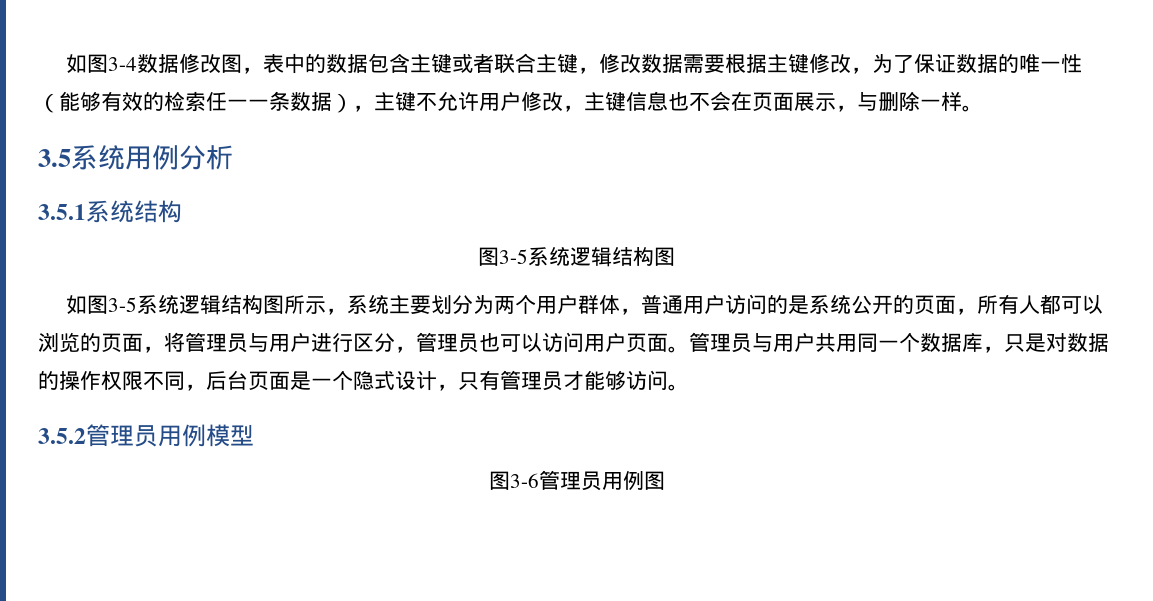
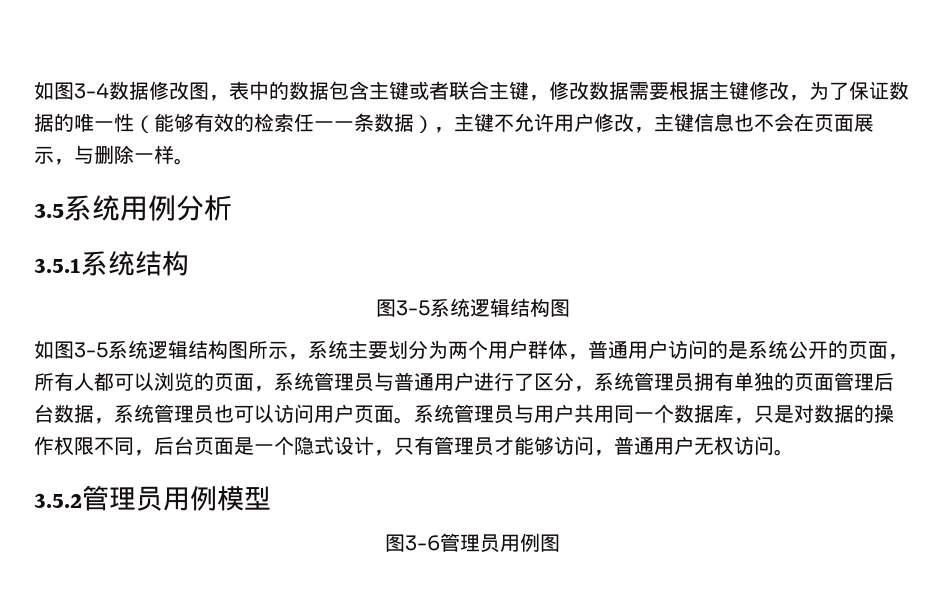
[164,332,269,353] 将管理员与 -> [274,372,434,392] 系统管理员与普通
[353,333,416,353] 区分， -> [514,372,894,392] [34,404,154,424] 了区分，系统管理员拥有单独的页面管理后台数据，系统
(689, 349) none -> [414,404,454,423] 系统
(668, 380) none -> [594,436,774,456] ，普通用户无权访问

